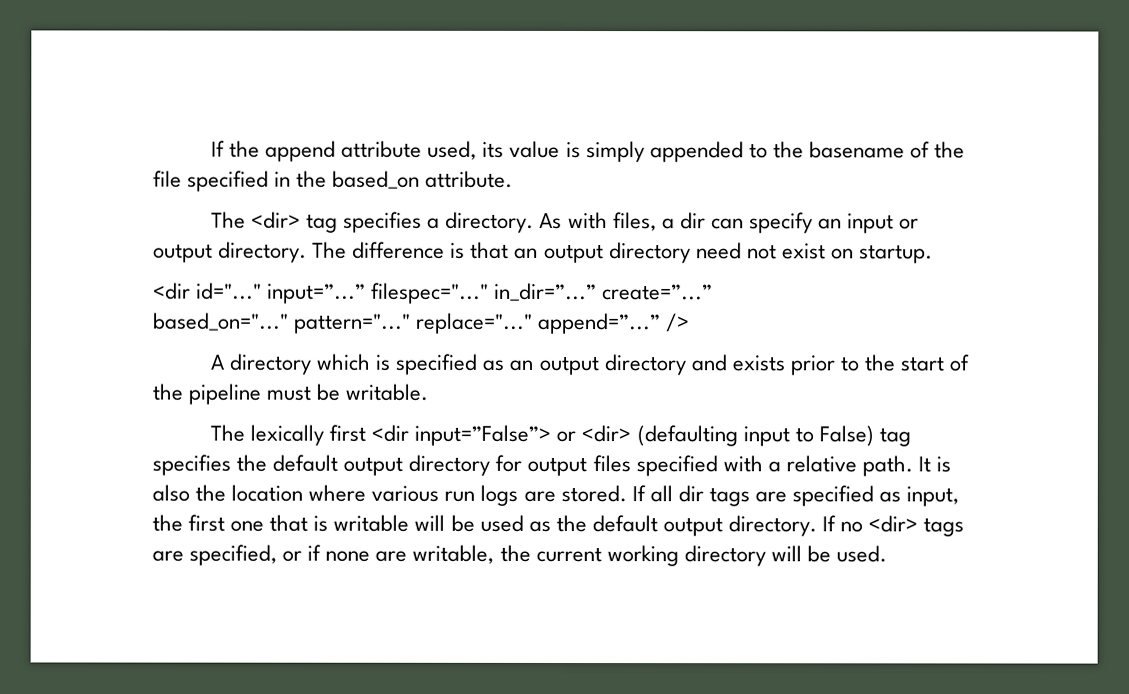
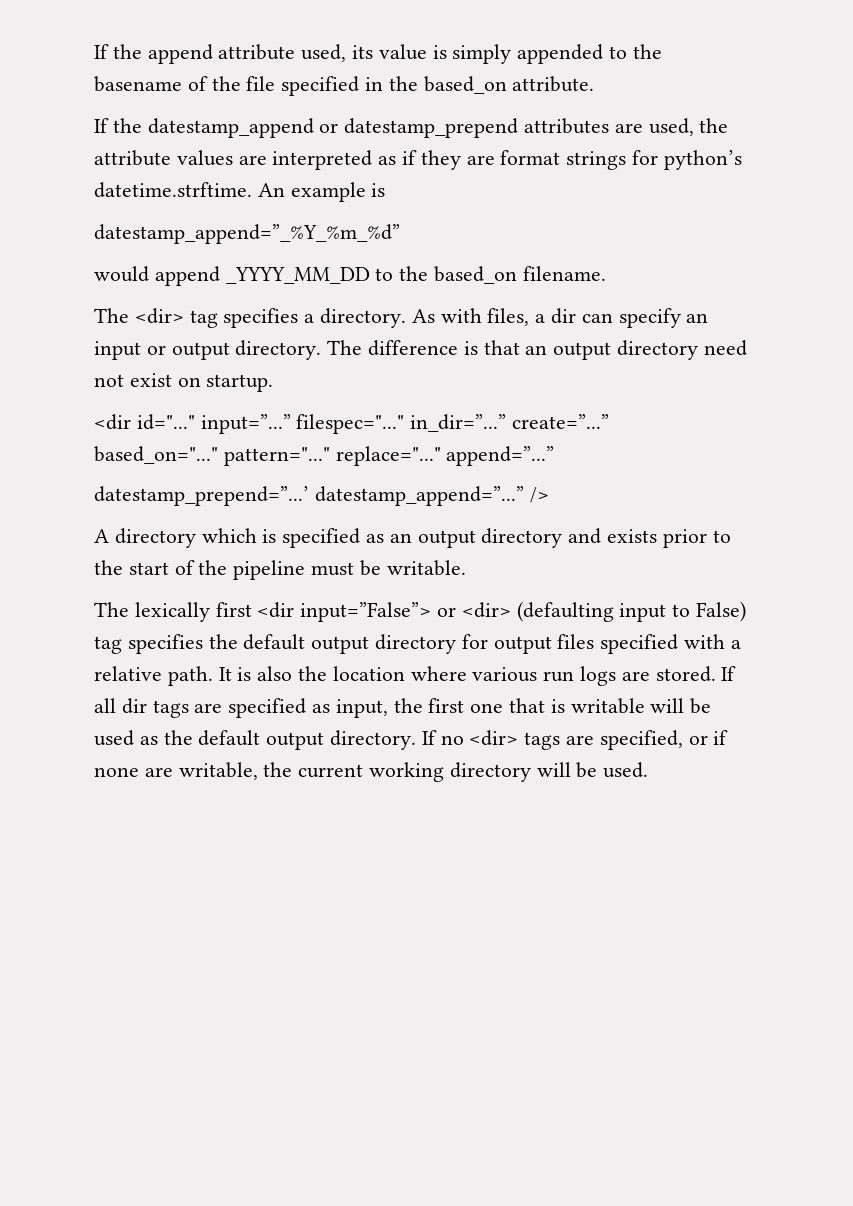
(514, 179) none -> [94,118,729,138] [94,150,742,170] [94,182,386,202] [94,224,400,244] [94,266,606,286] // If the datestamp_append or datestamp_prepend attributes are used, the attribute values are interpreted as if they are format strings for python’s datetime.strftime. An example is // datestamp_append=”_%Y_%m_%d” // would append _YYYY_MM_DD to the based_on filename.
(662, 323) none -> [94,486,524,506] // datestamp_prepend=”...’ datestamp_append=”...”

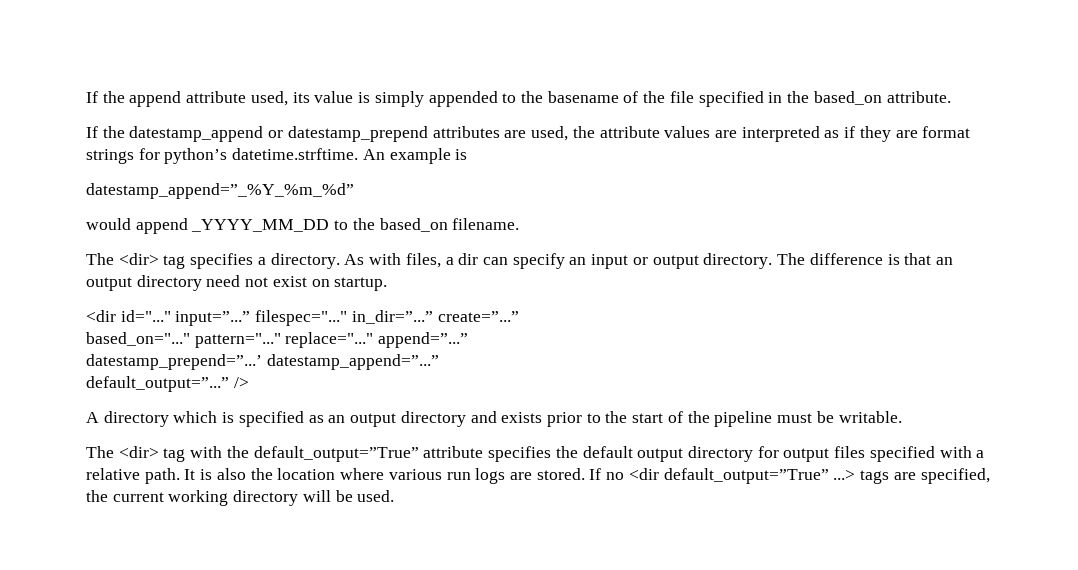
(524, 496) none -> [86,376,229,392] // default_output=”...”
[134,601,747,622] [94,636,122,654] lexically first <dir input=”False”> or <dir> (defaulting input to False) tag -> [118,446,484,462] <dir> tag with the default_output=”True” attribute
[94,698,712,718] [94,730,729,750] [94,762,258,780] all dir tags are specified as input, the first one that is writable will be used as the default output directory. If no <dir> tags are specified, or if none are writable, -> [606,468,990,484] no <dir default_output=”True” ...> tags are specified,

